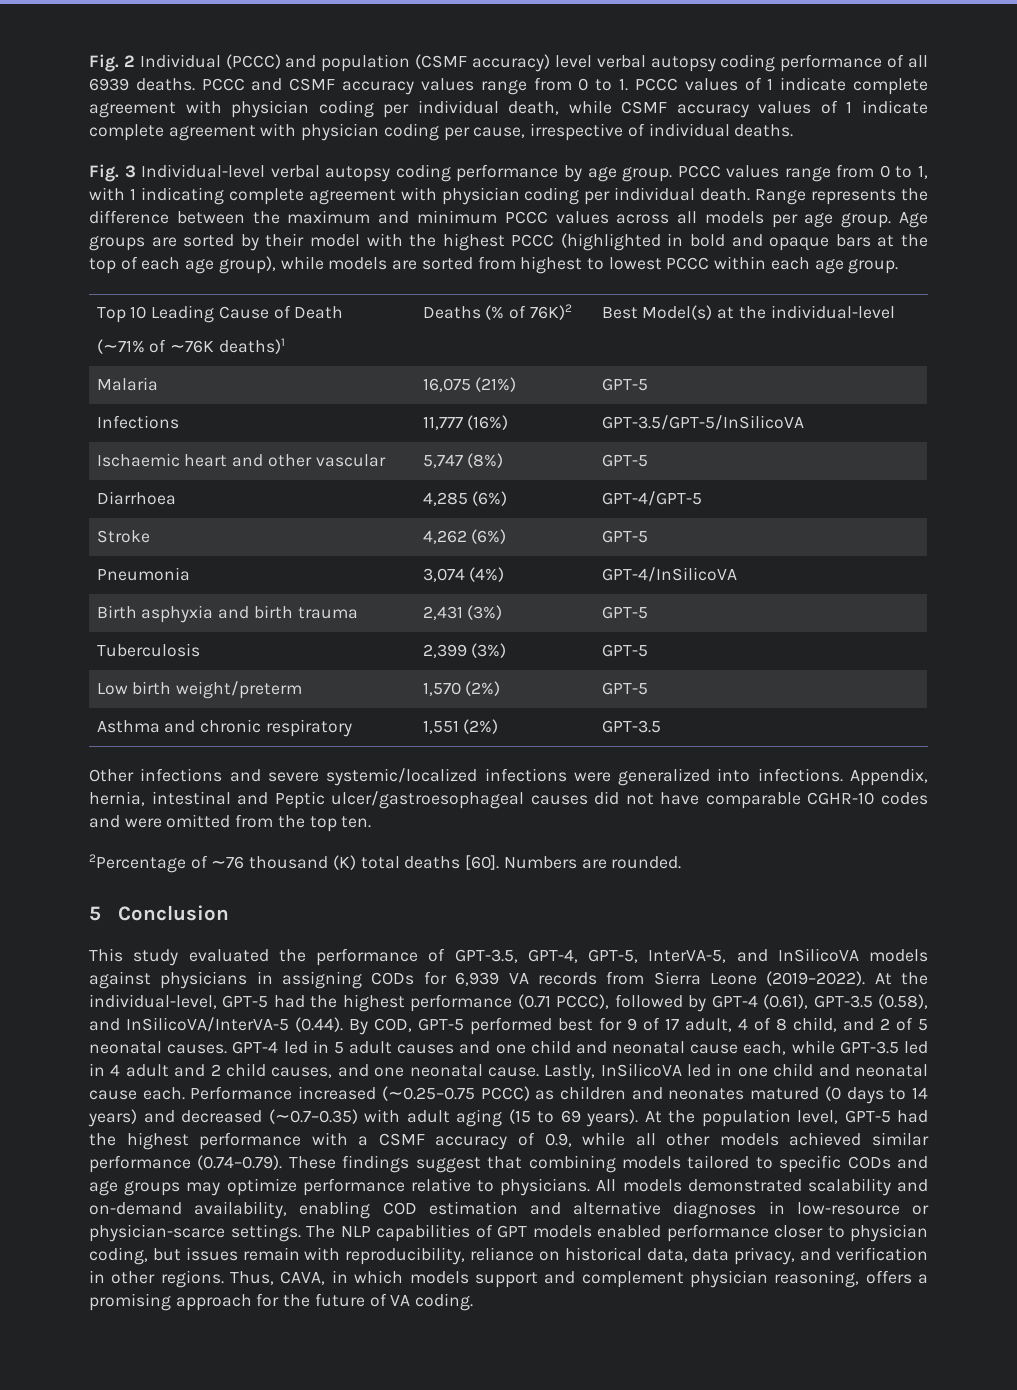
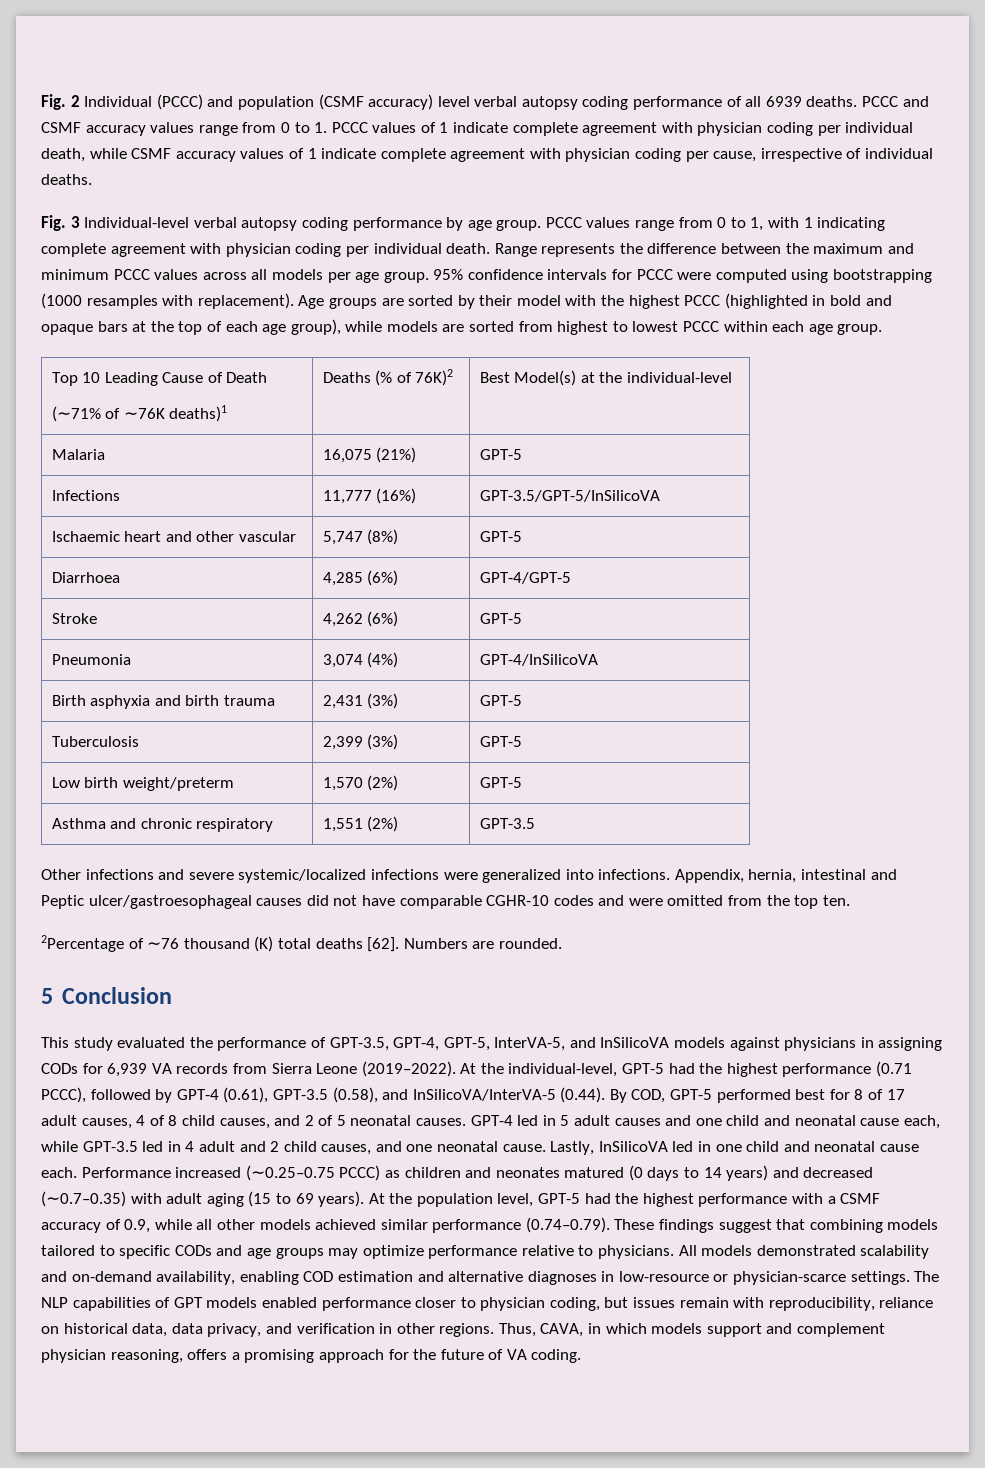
(892, 220) none -> [433,269,933,283] [41,293,294,309] 95% confidence intervals for PCCC were computed using bootstrapping (1000 resamples with replacement).
[465,855,500,870] [60]. -> [367,937,400,952] [62].
[627,1018,637,1031] 9 -> [854,1089,864,1100] 8
[685,1018,732,1032] adult, -> [41,1115,132,1129] adult causes,
[793,1017,837,1032] child, -> [181,1115,270,1129] child causes,

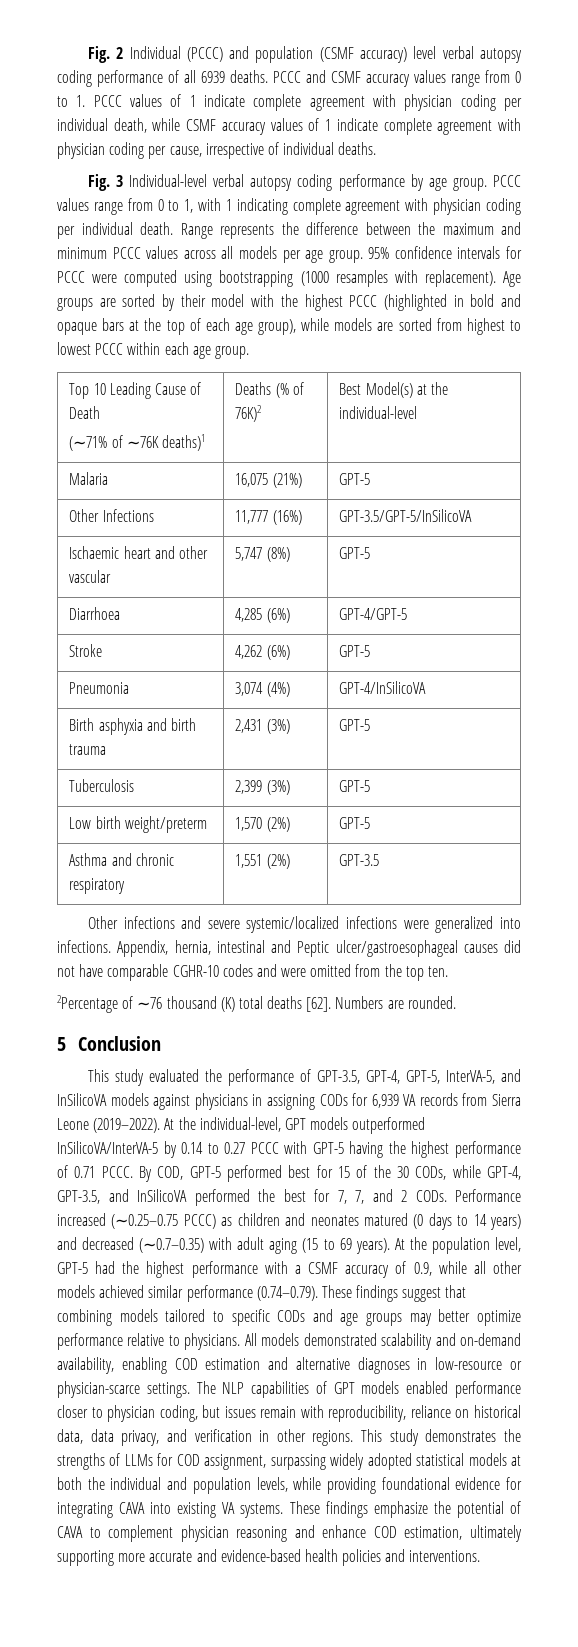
(522, 454) none -> [69,509,100,522] Other
[622,1061,913,1077] [41,1087,606,1103] GPT-5 had the highest performance (0.71 PCCC), followed by GPT-4 (0.61), GPT-3.5 (0.58), and InSilicoVA/InterVA-5 (0.44). -> [284,1117,426,1134] [57,1141,521,1158] [57,1165,133,1178] GPT models outperformed InSilicoVA/InterVA-5 by 0.14 to 0.27 PCCC with GPT-5 having the highest performance of 0.71 PCCC.
[854,1089,905,1100] [41,1115,940,1129] [41,1141,919,1155] [41,1167,77,1178] 8 of 17 adult causes, 4 of 8 child causes, and 2 of 5 neonatal causes. GPT-4 led in 5 adult causes and one child and neonatal cause each, while GPT-3.5 led in 4 adult and 2 child causes, and one neonatal cause. Lastly, InSilicoVA led in one child and neonatal cause each. -> [338,1165,521,1180] [57,1189,447,1206] 15 of the 30 CODs, while GPT-4, GPT-3.5, and InSilicoVA performed the best for 7, 7, and 2 CODs.
(359, 1253) none -> [438,1309,471,1322] better
[498,1323,886,1337] [41,1349,582,1363] Thus, CAVA, in which models support and complement physician reasoning, offers a promising approach for the future of VA coding. -> [361,1429,521,1446] [57,1453,521,1470] [57,1477,522,1494] [57,1501,521,1518] [57,1525,522,1542] [57,1549,481,1566] This study demonstrates the strengths of LLMs for COD assignment, surpassing widely adopted statistical models at both the individual and population levels, while providing foundational evidence for integrating CAVA into existing VA systems. These findings emphasize the potential of CAVA to complement physician reasoning and enhance COD estimation, ultimately supporting more accurate and evidence-based health policies and interventions.

